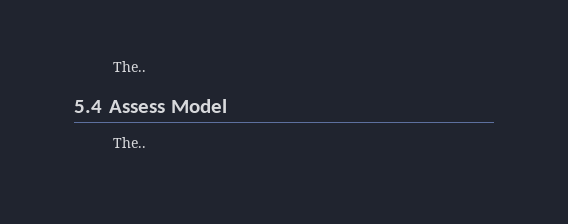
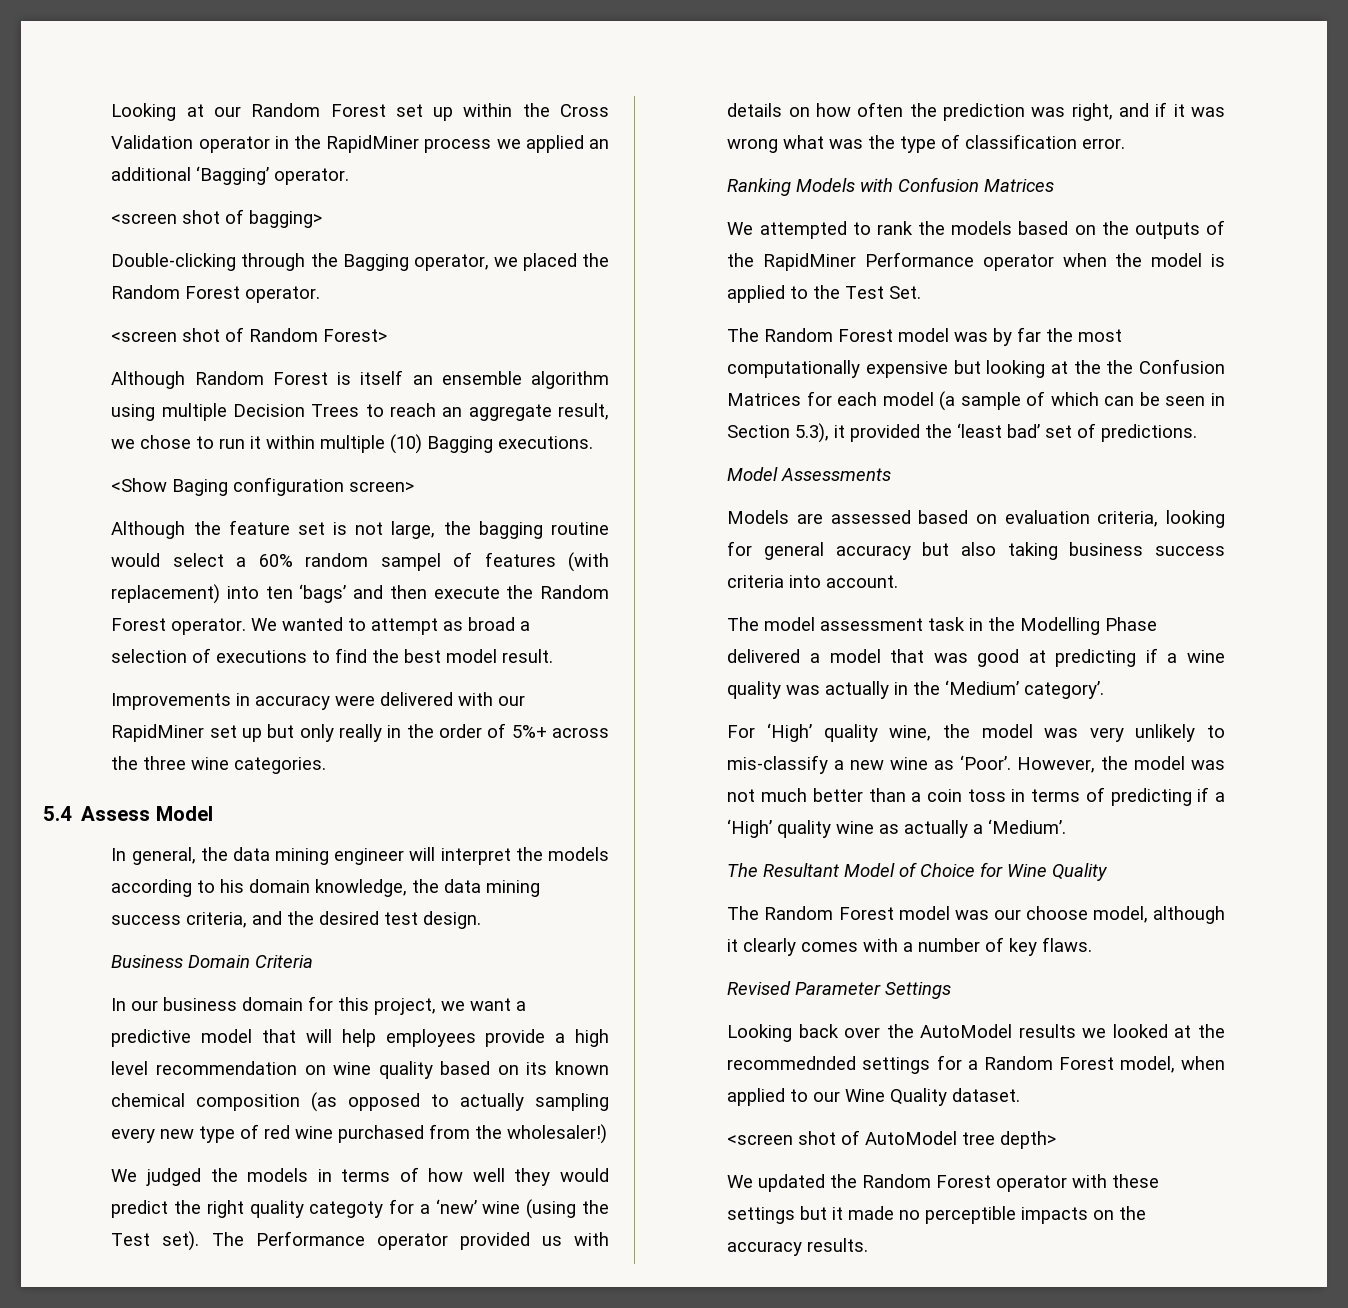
[112,61,146,72] [74,99,227,113] [112,137,146,148] The.. // 5.4 Assess Model // The.. -> [111,103,610,121] [111,135,609,153] [111,166,350,185] [111,209,323,228] [111,253,609,271] [111,285,321,303] [111,327,388,342] [111,370,609,389] [111,403,609,421] [111,434,594,454] [111,477,415,496] [111,520,609,539] [111,552,609,572] [111,584,609,604] [111,617,531,635] [111,648,554,663] [111,692,526,710] [111,723,610,742] [111,756,327,774] [43,806,213,821] [111,847,609,865] [111,879,541,897] [111,911,482,929] [111,955,314,968] [111,996,527,1015] [111,1029,609,1047] [111,1061,609,1079] [111,1092,609,1112] [111,1124,608,1144] [111,1167,609,1186] [111,1199,609,1219] [111,1231,609,1251] [727,102,1225,121] [727,134,1126,153] [727,177,1055,196] [727,220,1226,239] [727,252,1225,271] [727,285,922,303] [727,327,1123,346] [727,359,1225,378] [727,391,1225,411] [727,423,1198,443] [727,467,892,481] [727,510,1225,528] [727,541,1225,560] [727,575,899,588] [727,617,1158,635] [727,648,1225,667] [727,680,1105,699] [727,723,1225,742] [727,755,1226,774] [727,787,1225,806] [727,819,1067,838] [727,862,1109,881] [727,906,1225,924] [727,937,1093,956] [727,981,952,999] [727,1024,1225,1042] [727,1055,1225,1074] [727,1088,1021,1106] [727,1130,1057,1149] [727,1174,1160,1192] [727,1206,1147,1224] [727,1238,869,1256] Looking at our Random Forest set up within the Cross Validation operator in the RapidMiner process we applied an additional ‘Bagging’ operator. // <screen shot of bagging> // Double-clicking through the Bagging operator, we placed the Random Forest operator. // <screen shot of Random Forest> // Although Random Forest is itself an ensemble algorithm using multiple Decision Trees to reach an aggregate result, we chose to run it within multiple (10) Bagging executions. // <Show Baging configuration screen> // Although the feature set is not large, the bagging routine would select a 60% random sampel of features (with replacement) into ten ‘bags’ and then execute the Random Forest operator. We wanted to attempt as broad a selection of executions to find the best model result. // Improvements in accuracy were delivered with our RapidMiner set up but only really in the order of 5%+ across the three wine categories. // 5.4 Assess Model // In general, the data mining engineer will interpret the models according to his domain knowledge, the data mining success criteria, and the desired test design. // Business Domain Criteria // In our business domain for this project, we want a predictive model that will help employees provide a high level recommendation on wine quality based on its known chemical composition (as opposed to actually sampling every new type of red wine purchased from the wholesaler!) // We judged the models in terms of how well they would predict the right quality categoty for a ‘new’ wine (using the Test set). The Performance operator provided us with details on how often the prediction was right, and if it was wrong what was the type of classification error. // Ranking Models with Confusion Matrices // We attempted to rank the models based on the outputs of the RapidMiner Performance operator when the model is applied to the Test Set. // The Random Forest model was by far the most computationally expensive but looking at the the Confusion Matrices for each model (a sample of which can be seen in Section 5.3), it provided the ‘least bad’ set of predictions. // Model Assessments // Models are assessed based on evaluation criteria, looking for general accuracy but also taking business success criteria into account. // The model assessment task in the Modelling Phase delivered a model that was good at predicting if a wine quality was actually in the ‘Medium’ category’. // For ‘High’ quality wine, the model was very unlikely to mis-classify a new wine as ‘Poor’. However, the model was not much better than a coin toss in terms of predicting if a ‘High’ quality wine as actually a ‘Medium’. // The Resultant Model of Choice for Wine Quality // The Random Forest model was our choose model, although it clearly comes with a number of key flaws. // Revised Parameter Settings // Looking back over the AutoModel results we looked at the recommednded settings for a Random Forest model, when applied to our Wine Quality dataset. // <screen shot of AutoModel tree depth> // We updated the Random Forest operator with these settings but it made no perceptible impacts on the accuracy results.

